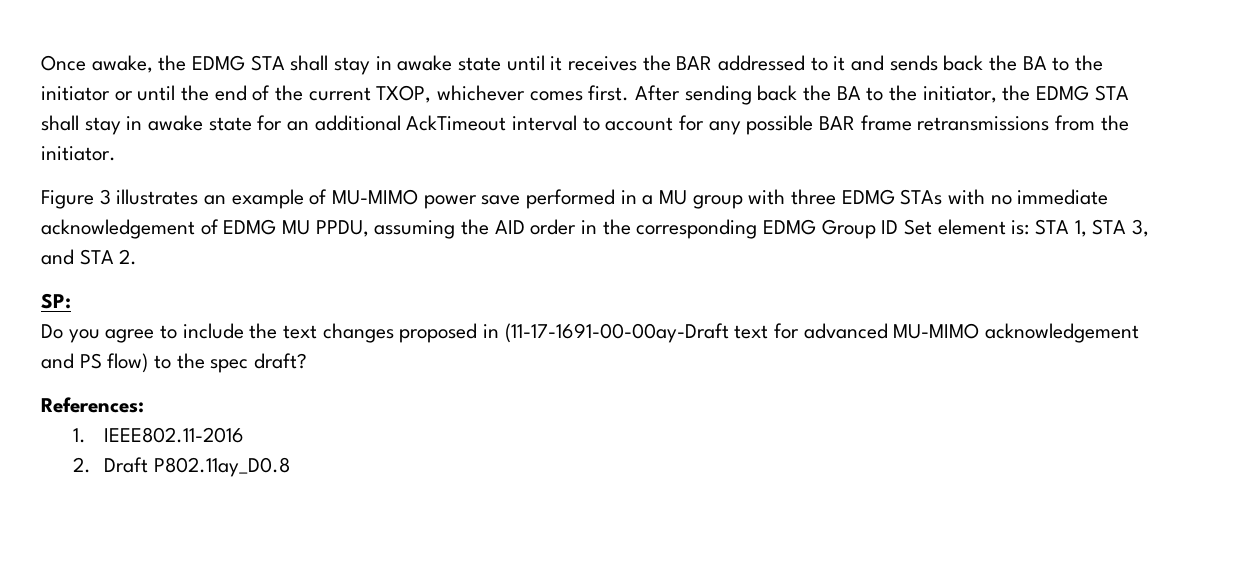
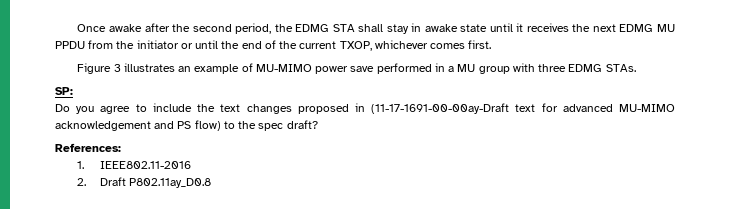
[91,55,153,73] awake, -> [108,23,272,34] awake after the second period,
[676,55,1070,71] BAR addressed to it and sends back the BA to -> [592,24,676,32] [55,40,114,49] next EDMG MU PPDU from
[635,85,1129,105] [41,115,1129,135] [41,146,116,161] After sending back the BA to the initiator, the EDMG STA shall stay in awake state for an additional AckTimeout interval to account for any possible BAR frame retransmissions from the initiator. -> (492, 44) none
[900,189,1109,205] [41,219,1150,239] [41,249,138,265] STAs with no immediate acknowledgement of EDMG MU PPDU, assuming the AID order in the corresponding EDMG Group ID Set element is: STA 1, STA 3, and STA 2. -> [605,64,636,72] STAs.

